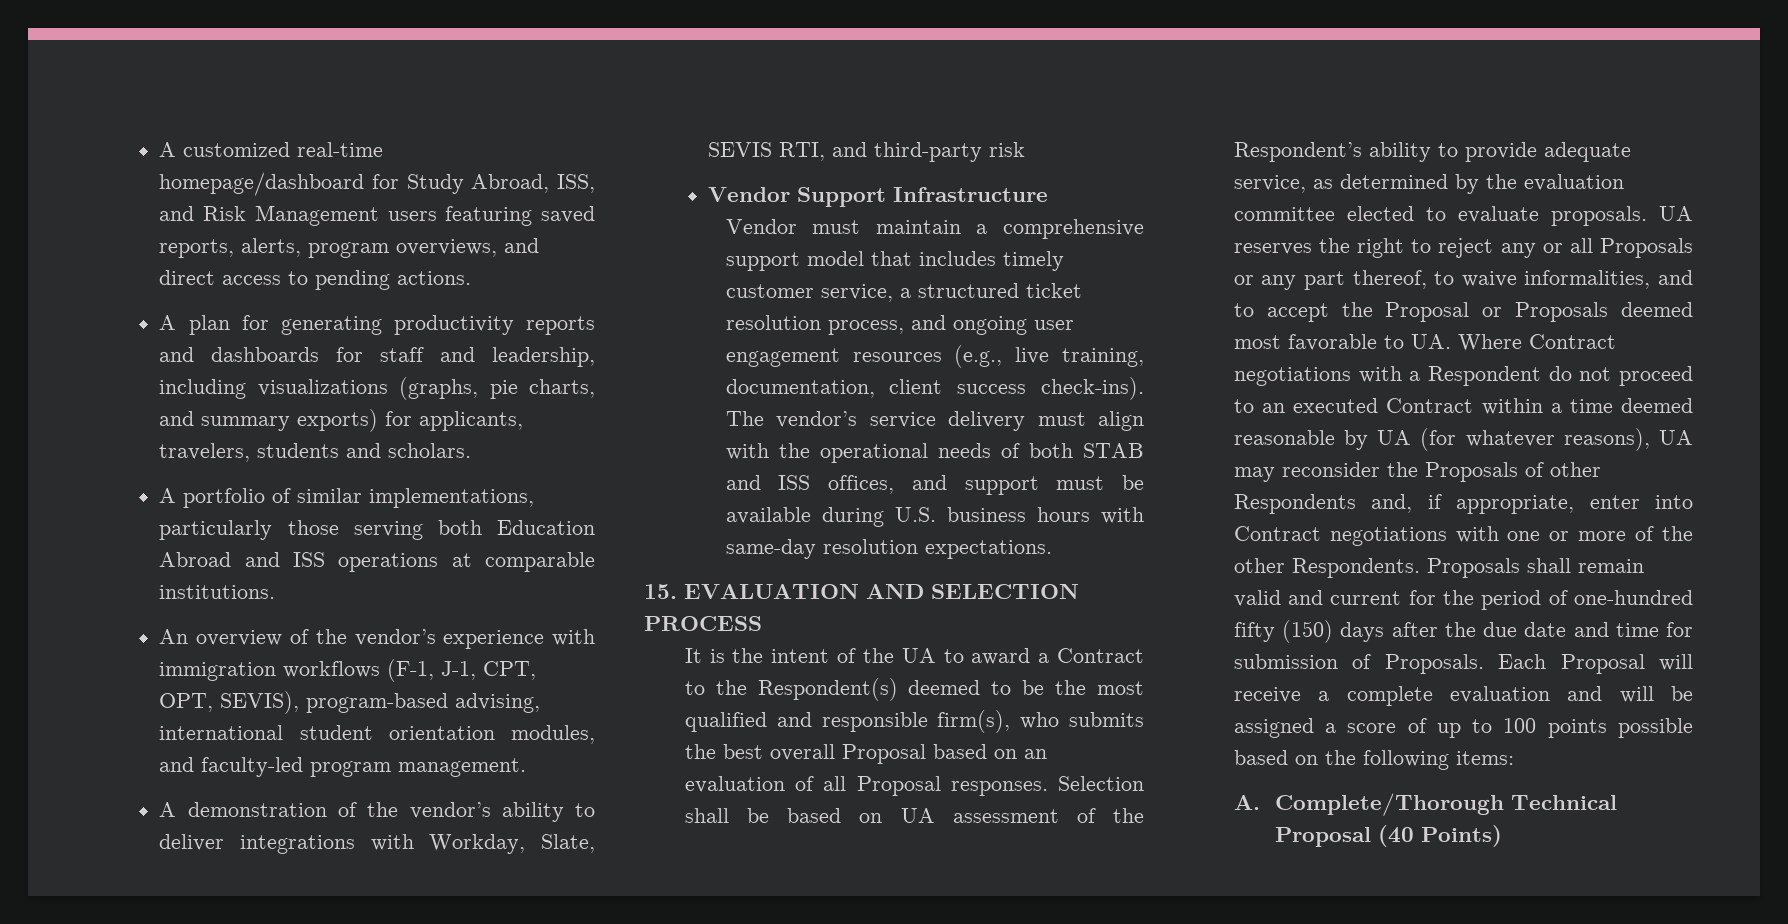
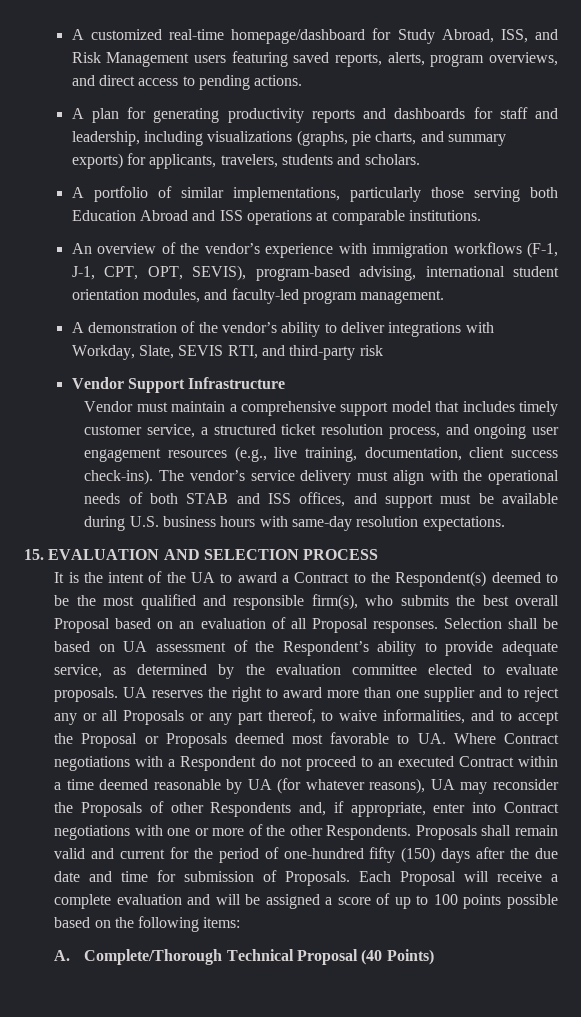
(1432, 246) none -> [283,687,520,702] award more than one supplier and to

